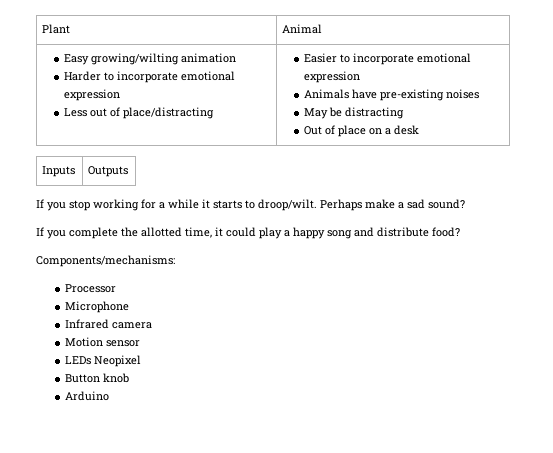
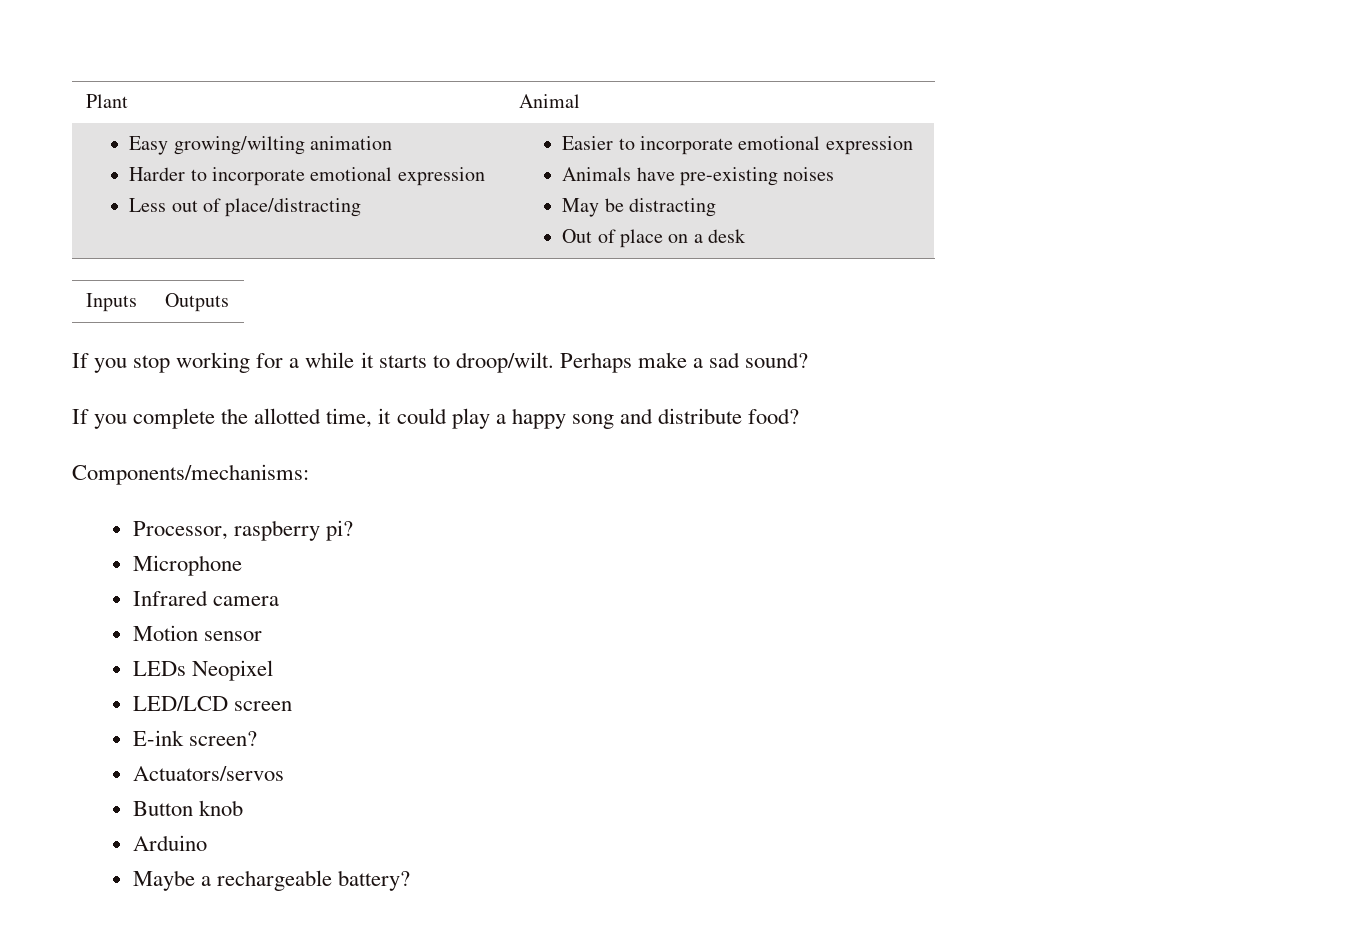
[64,284,116,293] Processor -> [132,520,353,541] Processor, raspberry pi?
(141, 361) none -> [132,696,292,711] [132,730,257,746] [132,766,284,781] // LED/LCD screen // E-ink screen? // Actuators/servos
(109, 396) none -> [132,870,410,891] // Maybe a rechargeable battery?

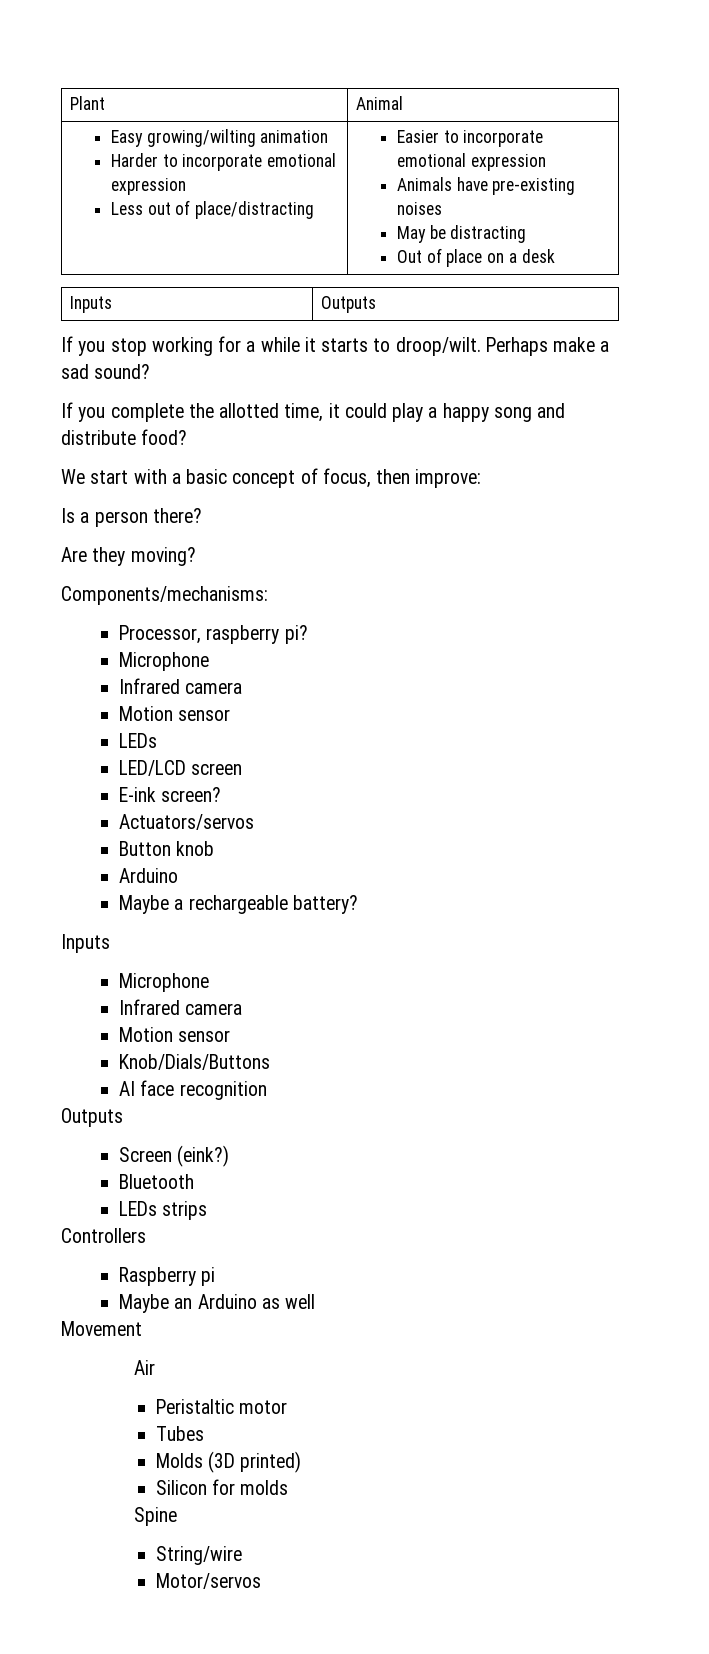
(800, 416) none -> [61,468,482,488] [61,508,202,527] [61,547,196,566] // We start with a basic concept of focus, then improve: // Is a person there? // Are they moving?
[191,660,273,681] Neopixel -> (158, 740) none
(410, 880) none -> [61,934,110,953] [119,973,210,992] [119,999,243,1015] [119,1027,231,1042] [119,1054,271,1070] [119,1080,267,1100] [61,1108,123,1127] [119,1145,230,1167] [119,1174,195,1189] [119,1201,208,1220] [61,1228,146,1243] [119,1267,216,1286] [119,1294,316,1313] [61,1321,142,1336] [134,1360,156,1375] [155,1399,287,1414] [155,1426,204,1441] [155,1451,302,1473] [155,1479,289,1495] [134,1507,178,1526] [155,1546,242,1565] [155,1573,261,1589] // Inputs // Microphone // Infrared camera // Motion sensor // Knob/Dials/Buttons // AI face recognition // Outputs // Screen (eink?) // Bluetooth // LEDs strips // Controllers // Raspberry pi // Maybe an Arduino as well // Movement // Air // Peristaltic motor // Tubes // Molds (3D printed) // Silicon for molds // Spine // String/wire // Motor/servos

